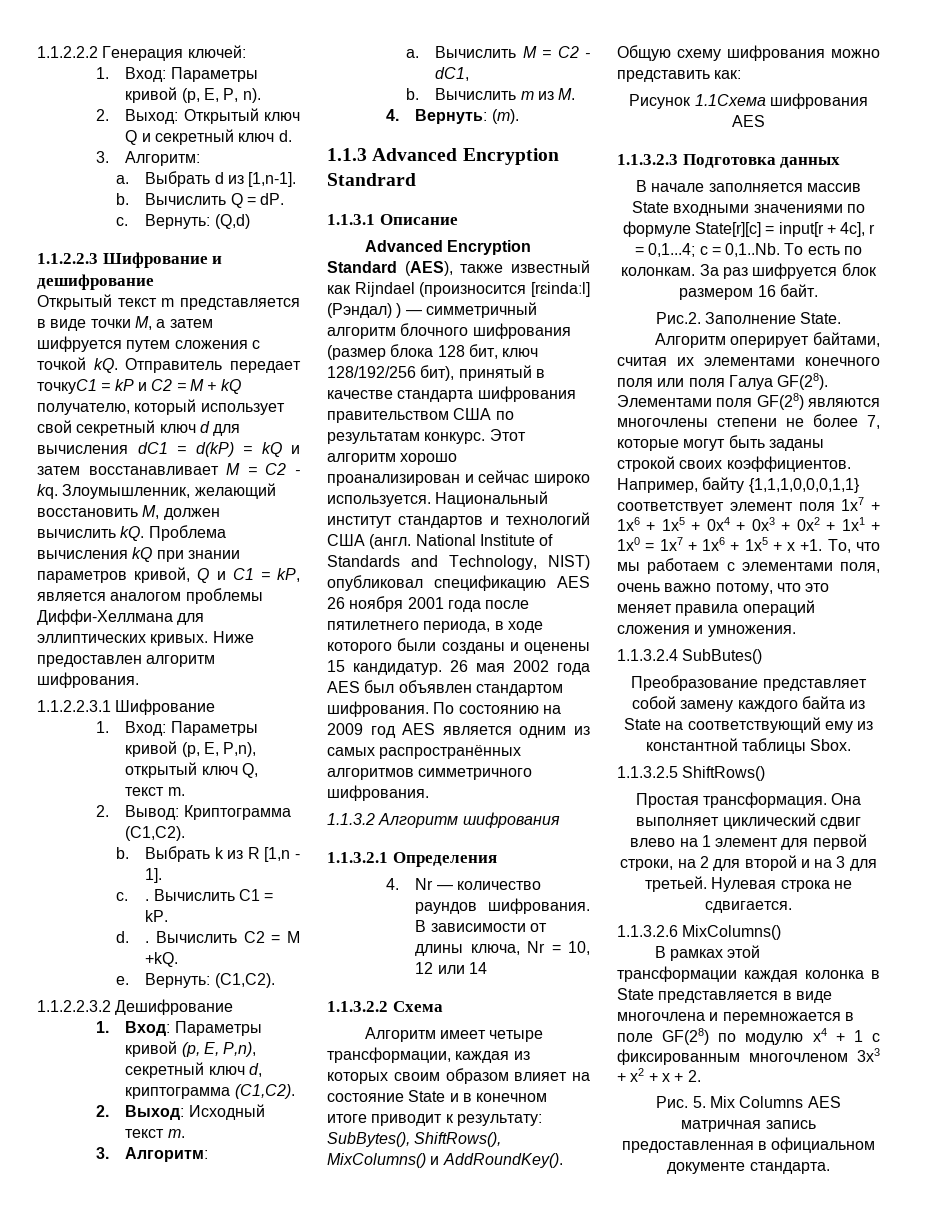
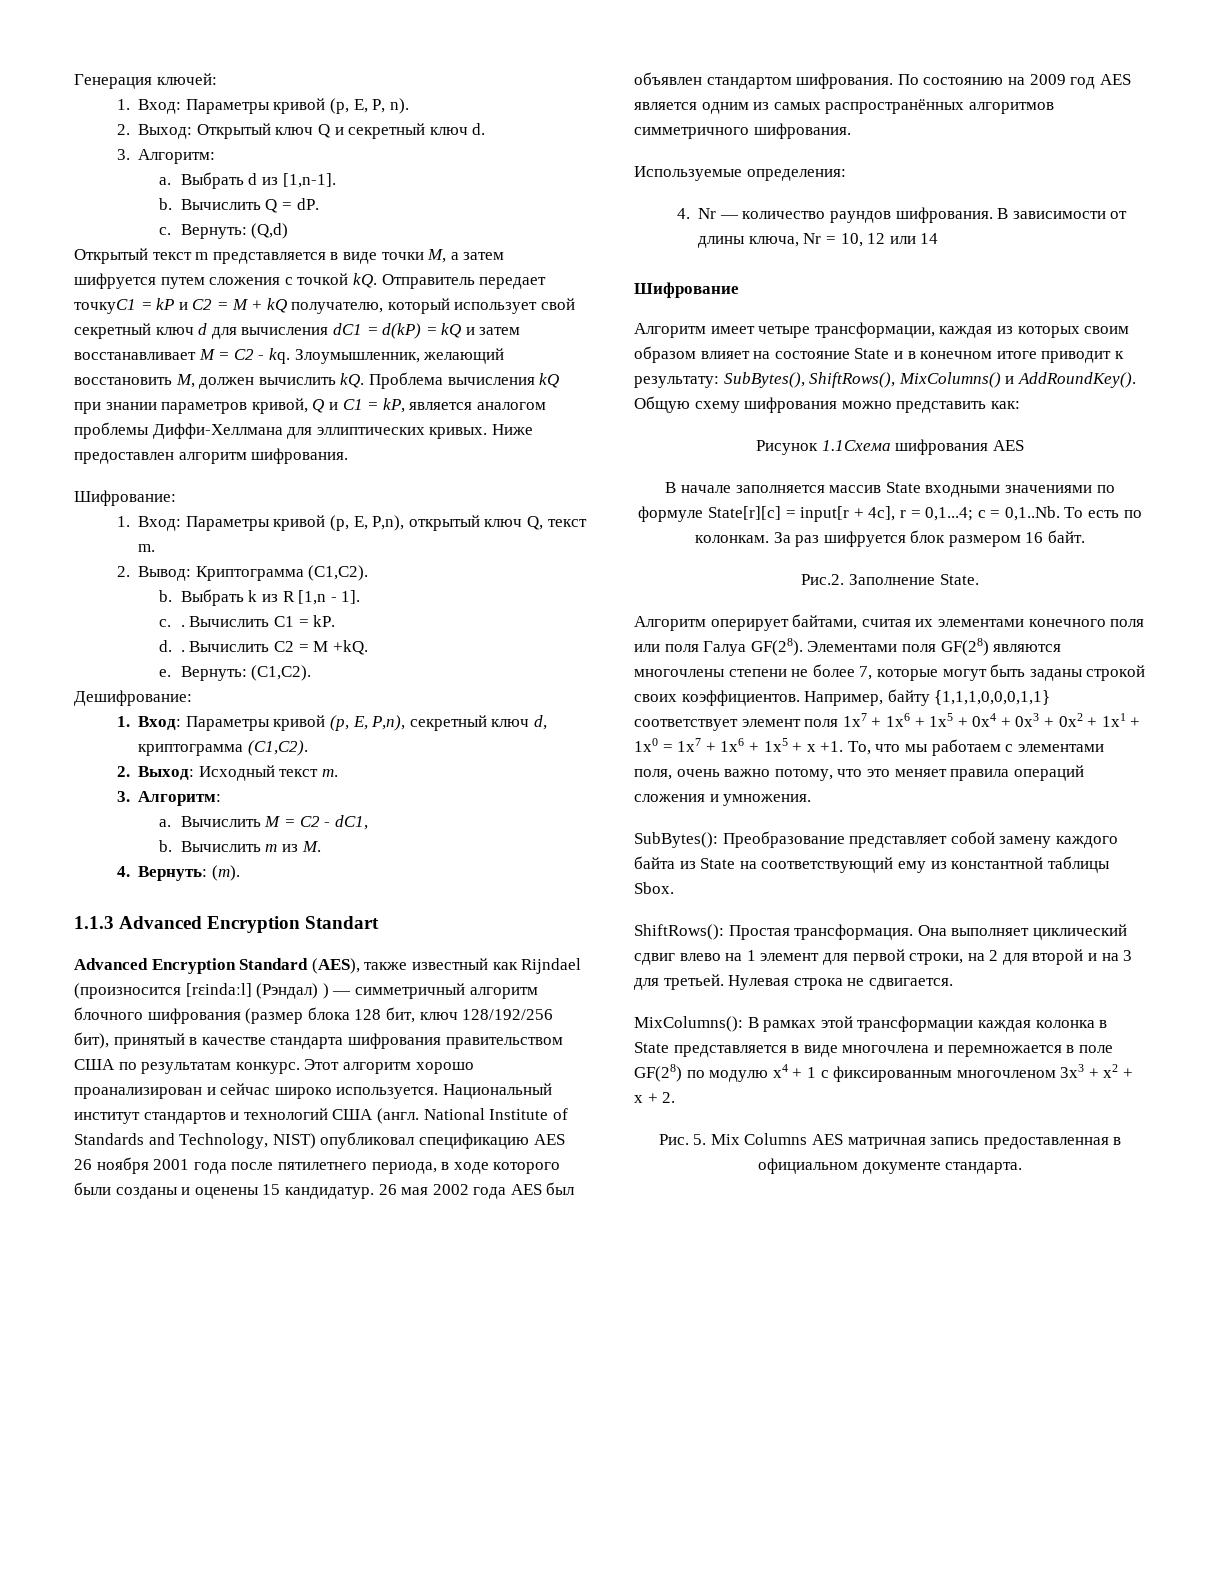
[37,46,98,58] 1.1.2.2.2 -> (74, 81) none
[37,252,223,268] [37,274,154,290] // 1.1.2.2.3 Шифрование и дешифрование -> (289, 231) none
[37,699,216,715] 1.1.2.2.3.1 Шифрование -> [74,490,176,506] Шифрование:
[37,999,234,1015] 1.1.2.2.3.2 Дешифрование -> [74,690,192,706] Дешифрование:
[327,173,416,186] [327,214,458,225] Standrard // 1.1.3.1 Описание -> [305,916,380,929] Standart
[327,812,560,828] [327,852,497,867] 1.1.3.2 Алгоритм шифрования // 1.1.3.2.1 Определения -> [634,166,846,181] Используемые определения:
[327,1001,443,1012] 1.1.3.2.2 Схема -> [634,282,739,298] Шифрование
[617,154,841,168] // 1.1.3.2.3 Подготовка данных -> (1024, 445) none
[617,649,763,664] 1.1.3.2.4 SubButes() // -> [634,832,718,848] SubBytes():
[617,766,766,781] 1.1.3.2.5 ShiftRows() // -> [634,924,724,940] ShiftRows():
[617,925,782,940] 1.1.3.2.6 MixColumns() // -> [634,1016,743,1032] MixColumns():

